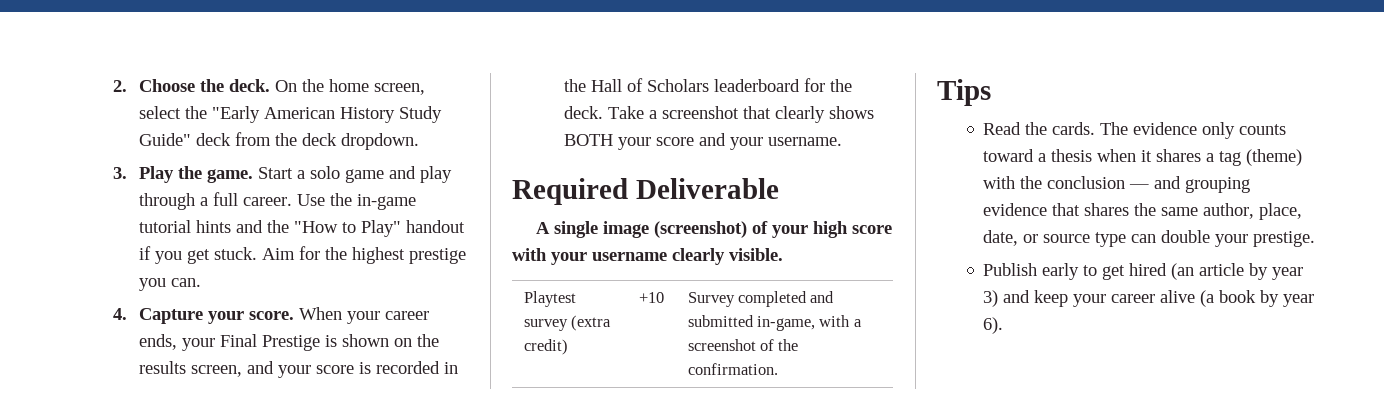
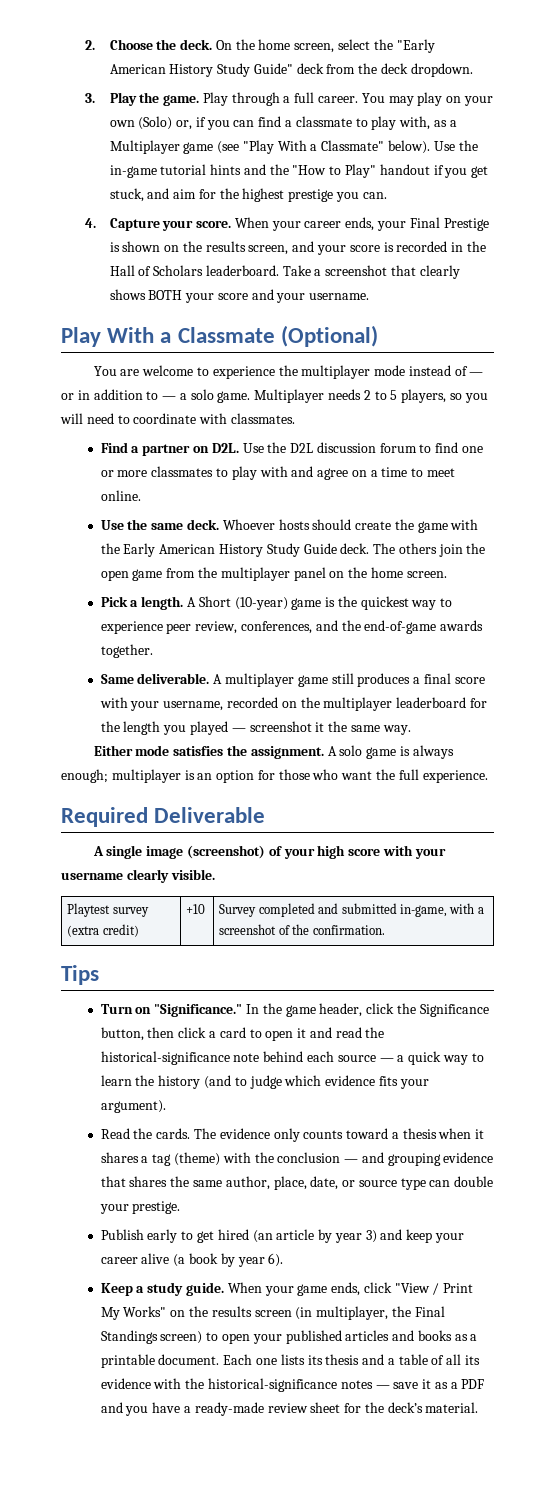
[257,166,452,183] [138,192,292,210] Start a solo game and play through a full career. -> [202,92,493,106] [109,116,457,130] [109,140,430,154] Play through a full career. You may play on your own (Solo) or, if you can find a classmate to play with, as a Multiplayer game (see "Play With a Classmate" below).
[213,247,295,260] stuck. Aim -> [109,188,197,202] stuck, and aim
[713,78,852,92] [563,106,603,119] leaderboard for the deck. -> [205,265,279,276] leaderboard.
(842, 141) none -> [61,325,378,347] [93,365,484,379] [61,389,488,403] [60,413,295,424] [100,442,484,456] [100,466,456,480] [100,490,141,501] [100,519,479,533] [100,543,486,557] [100,567,447,581] [100,596,453,610] [100,620,484,634] [100,644,153,658] [100,673,485,687] [99,697,487,711] [100,721,411,735] [93,745,454,759] [61,769,488,783] // Play With a Classmate (Optional) // You are welcome to experience the multiplayer mode instead of — or in addition to — a solo game. Multiplayer needs 2 to 5 players, so you will need to coordinate with classmates. // Find a partner on D2L. Use the D2L discussion forum to find one or more classmates to play with and agree on a time to meet online. // Use the same deck. Whoever hosts should create the game with the Early American History Study Guide deck. The others join the open game from the multiplayer panel on the home screen. // Pick a length. A Short (10-year) game is the quickest way to experience peer review, conferences, and the end-of-game awards together. // Same deliverable. A multiplayer game still produces a final score with your username, recorded on the multiplayer leaderboard for the length you played — screenshot it the same way. // Either mode satisfies the assignment. A solo game is always enough; multiplayer is an option for those who want the full experience.
(991, 92) none -> [100,1003,489,1017] [100,1027,385,1041] [100,1051,484,1065] [100,1075,429,1089] [100,1100,166,1113] // Turn on "Significance." In the game header, click the Significance button, then click a card to open it and read the historical-significance note behind each source — a quick way to learn the history (and to judge which evidence fits your argument).
(1004, 325) none -> [100,1282,474,1296] [100,1306,445,1320] [100,1330,478,1344] [100,1354,481,1368] [100,1378,485,1392] [100,1402,479,1416] // Keep a study guide. When your game ends, click "View / Print My Works" on the results screen (in multiplayer, the Final Standings screen) to open your published articles and books as a printable document. Each one lists its thesis and a table of all its evidence with the historical-significance notes — save it as a PDF and you have a ready-made review sheet for the deck’s material.

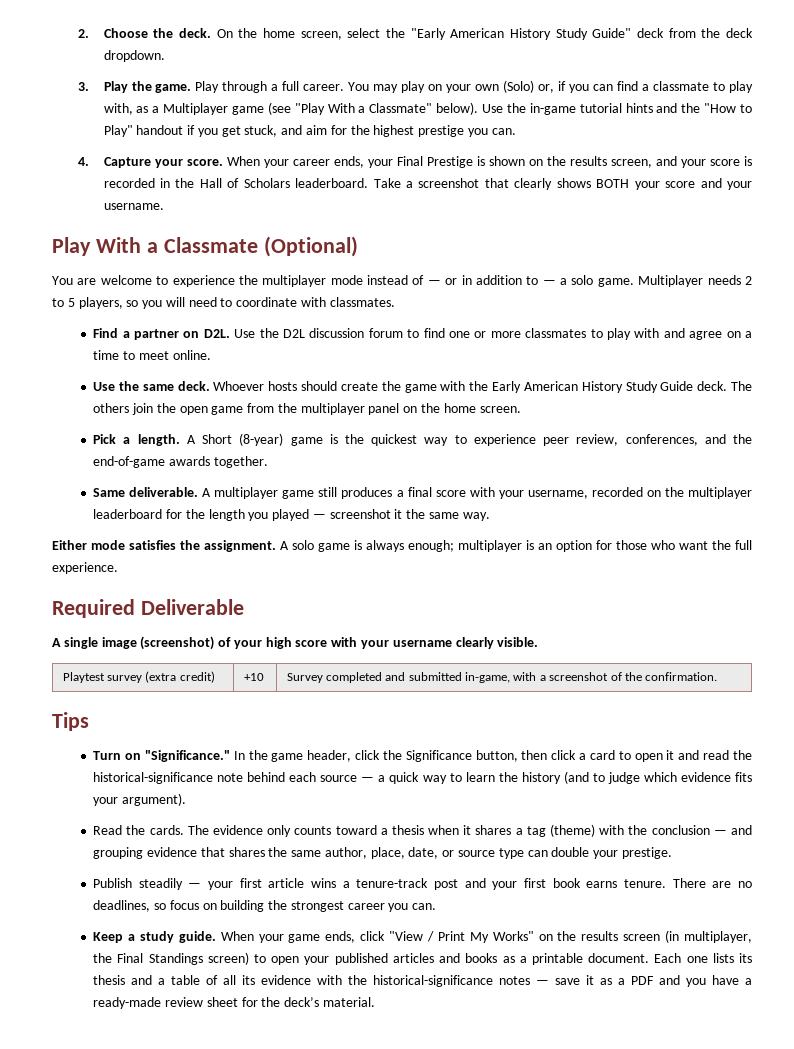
[234,597,288,610] (10-year) -> [239,433,284,446] (8-year)
[147,1229,465,1243] [100,1253,284,1267] early to get hired (an article by year 3) and keep your career alive (a book by year 6). -> [138,878,752,890] [93,900,437,912] steadily — your first article wins a tenure-track post and your first book earns tenure. There are no deadlines, so focus on building the strongest career you can.

